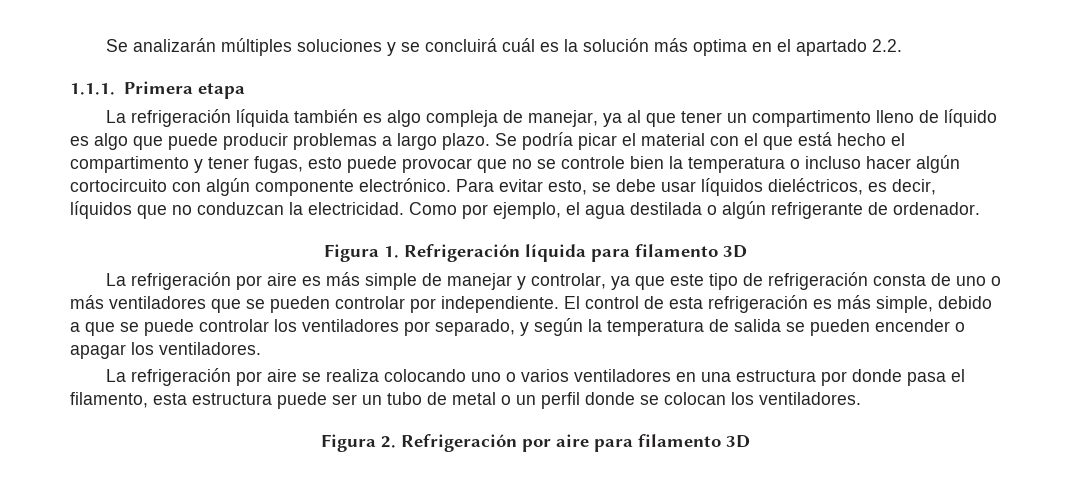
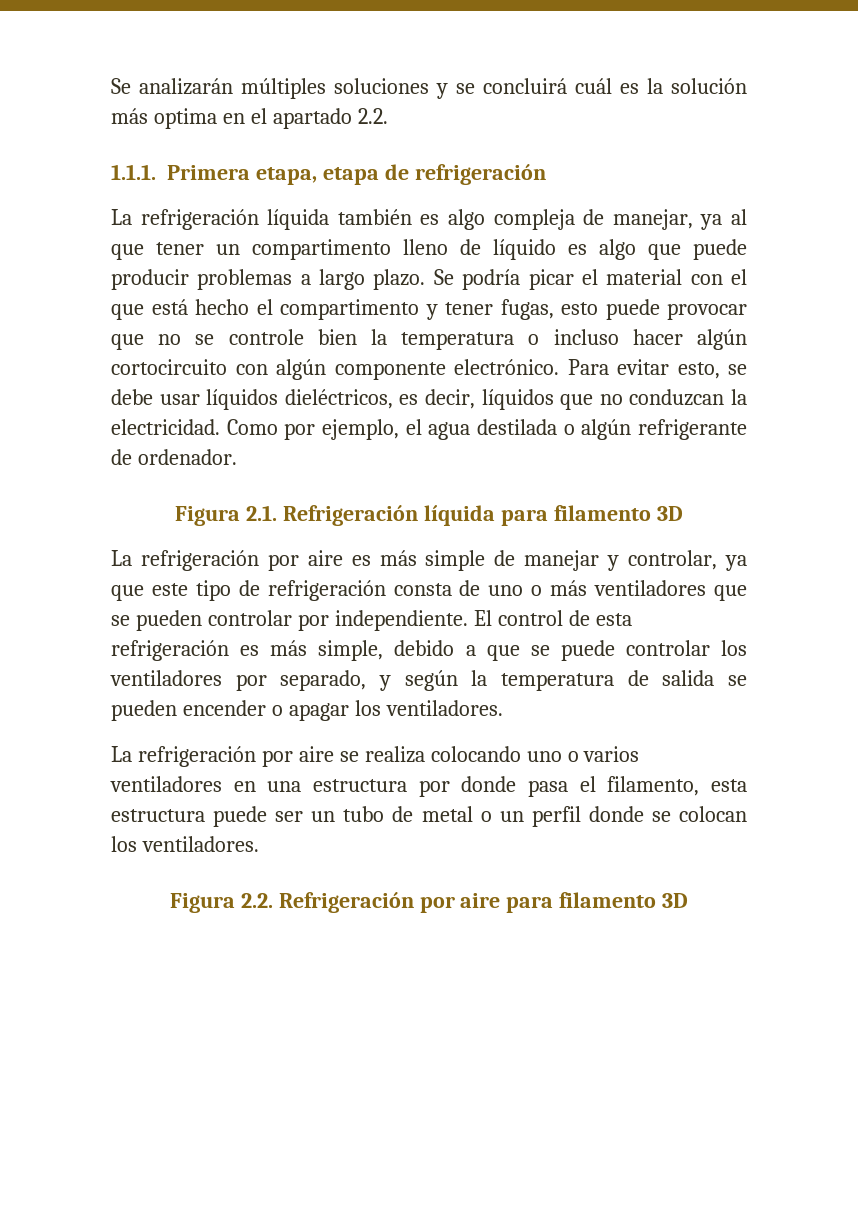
(193, 87) none -> [255,167,317,185] etapa,
(245, 91) none -> [384,164,546,185] de refrigeración
[384,246,399,258] 1. -> [246,505,278,521] 2.1.
[381,436,396,448] 2. -> [240,893,273,908] 2.2.

